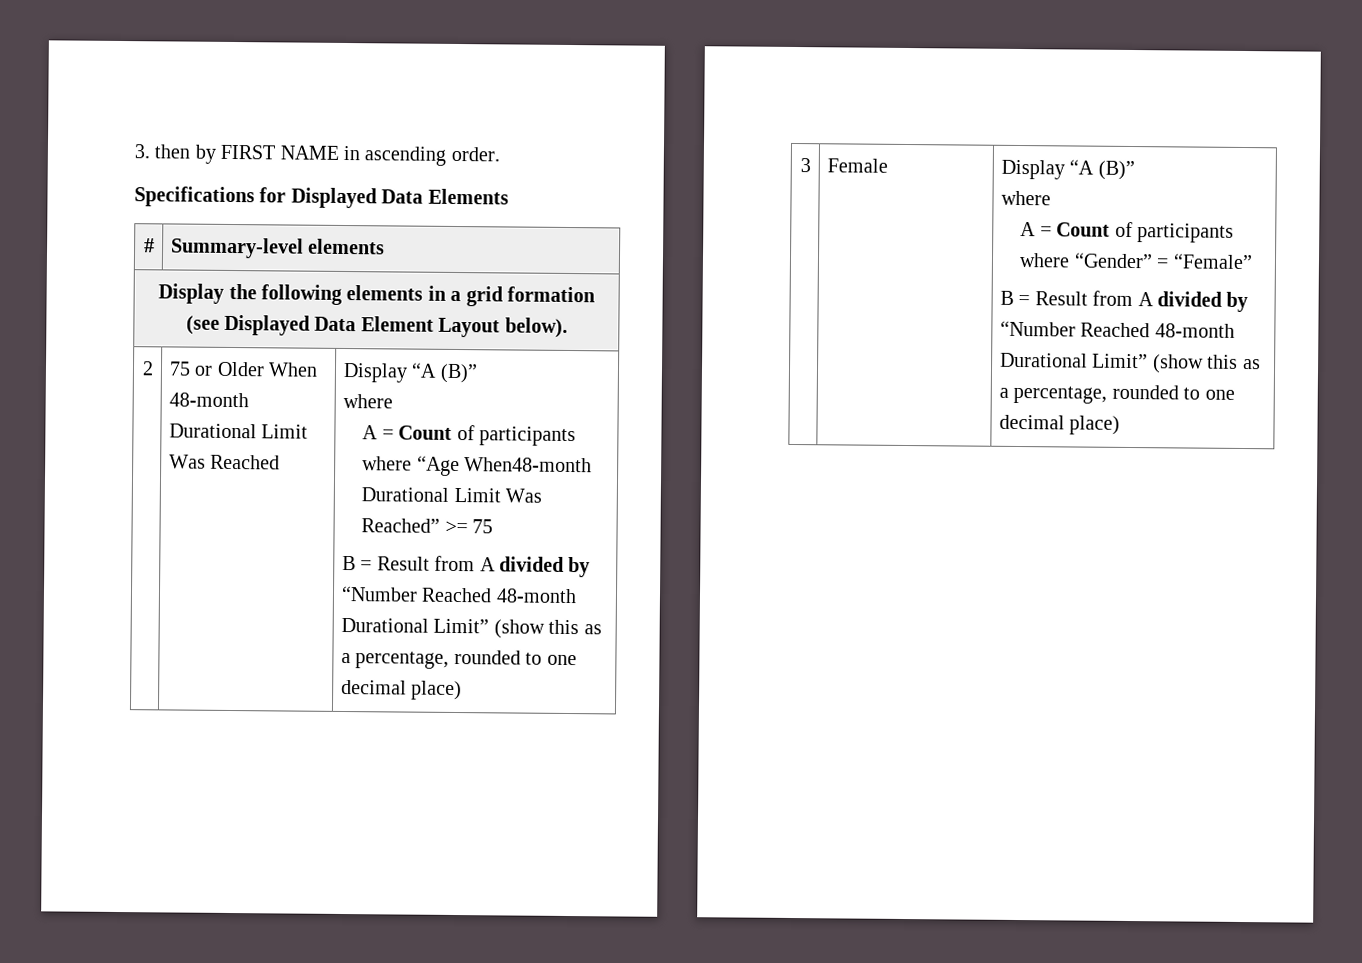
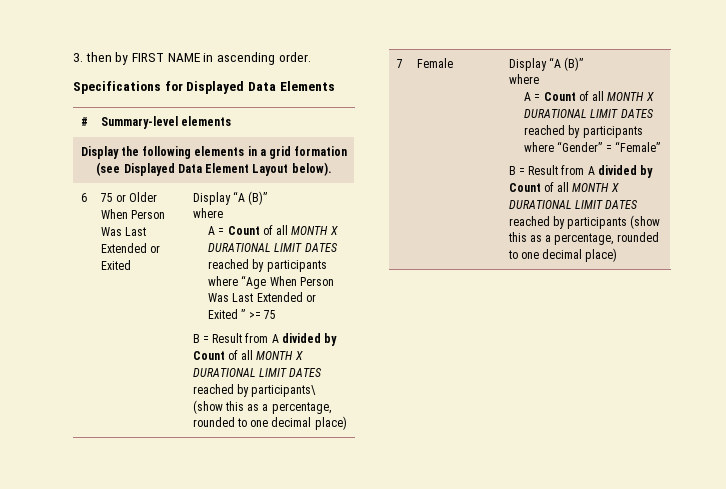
[141,361,154,376] 2 -> [81,193,87,202] 6
[168,392,249,408] [168,423,309,439] [168,454,281,470] [342,362,478,384] [342,393,393,409] [362,424,576,447] [362,455,593,477] [361,487,543,503] [361,518,441,533] 48-month Durational Limit Was Reached | Display “A (B)” // where // A = Count of participants where “Age When48-month Durational Limit Was Reached” -> [130,210,165,219] [100,227,146,236] [100,243,160,253] [100,260,131,270] [192,191,268,205] [192,208,223,218] [208,225,338,235] [208,243,338,252] [208,259,327,272] [208,275,334,289] [208,292,316,302] [208,309,246,319] Person Was Last Extended or Exited | Display “A (B)” // where // A = Count of all MONTH X DURATIONAL LIMIT DATES reached by participants where “Age When Person Was Last Extended or Exited ”
[340,585,577,604] [340,617,490,634] “Number Reached 48-month Durational Limit” -> [192,350,303,360] [192,368,323,377] [192,384,317,397] Count of all MONTH X DURATIONAL LIMIT DATES reached by participants\
[799,158,811,173] 3 -> [397,59,403,68] 7
(1133, 229) none -> [592,91,654,101] [524,109,654,118] [524,125,581,138] all MONTH X DURATIONAL LIMIT DATES reached by
[999,320,1235,338] [999,352,1149,369] “Number Reached 48-month Durational Limit” -> [508,182,619,192] [508,200,639,209] [508,216,628,229] Count of all MONTH X DURATIONAL LIMIT DATES reached by participants

